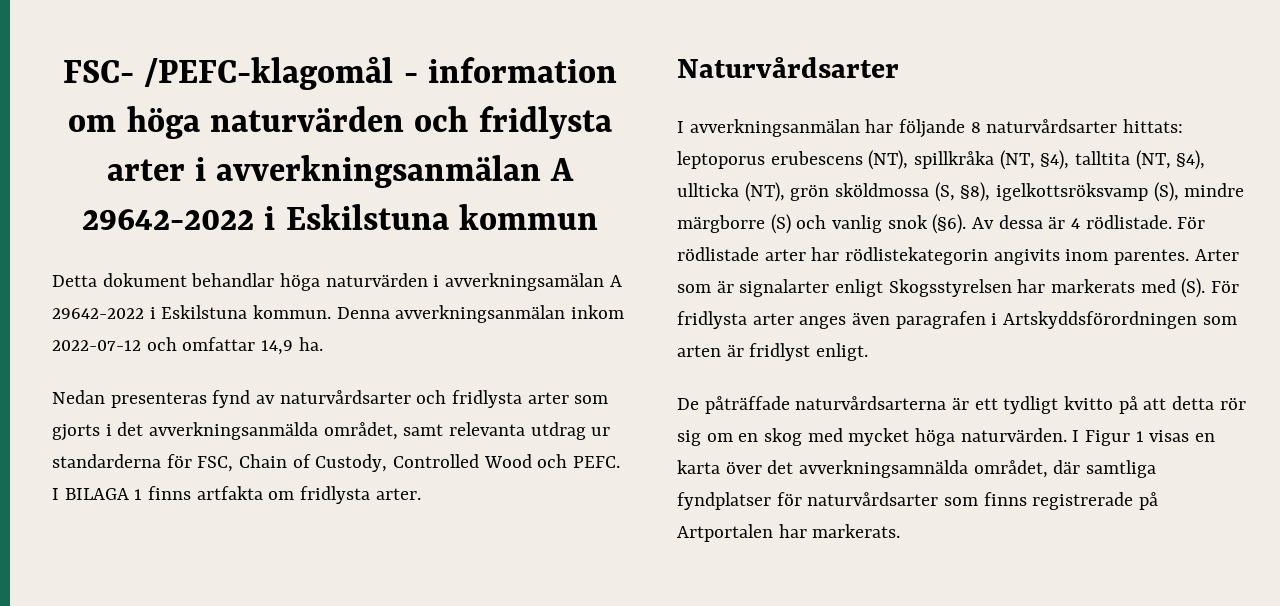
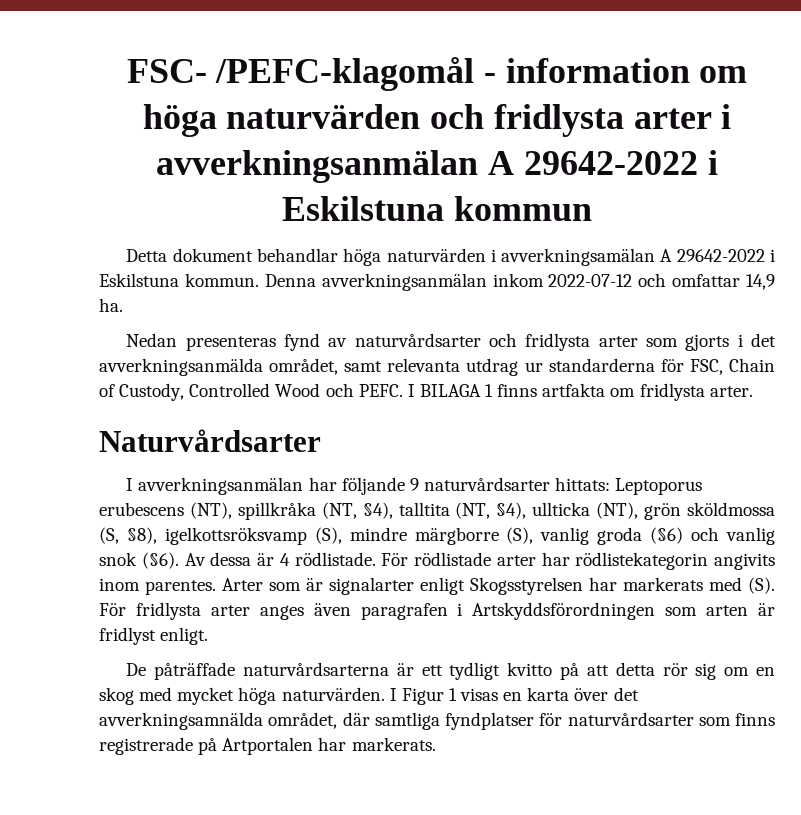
[970,122,981,133] 8 -> [409,478,419,491] 9
[677,151,765,169] leptoporus -> [615,478,703,495] Leptoporus
[770,214,791,234] (S) -> [506,527,684,545] (S), vanlig groda (§6)

